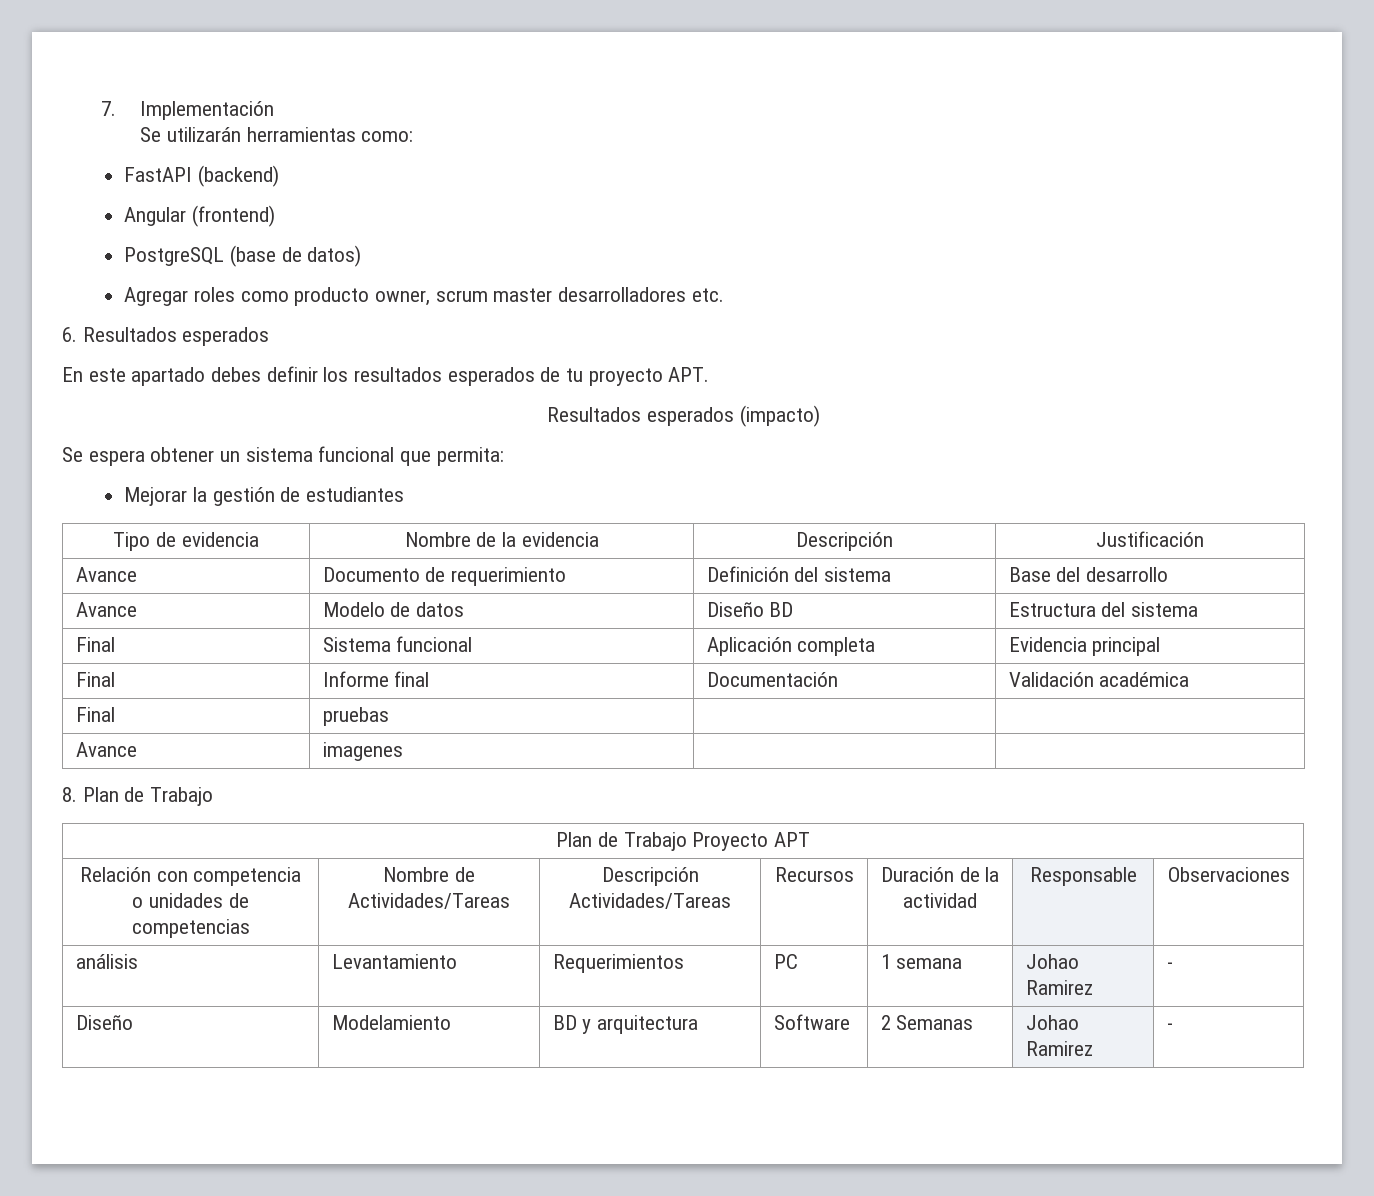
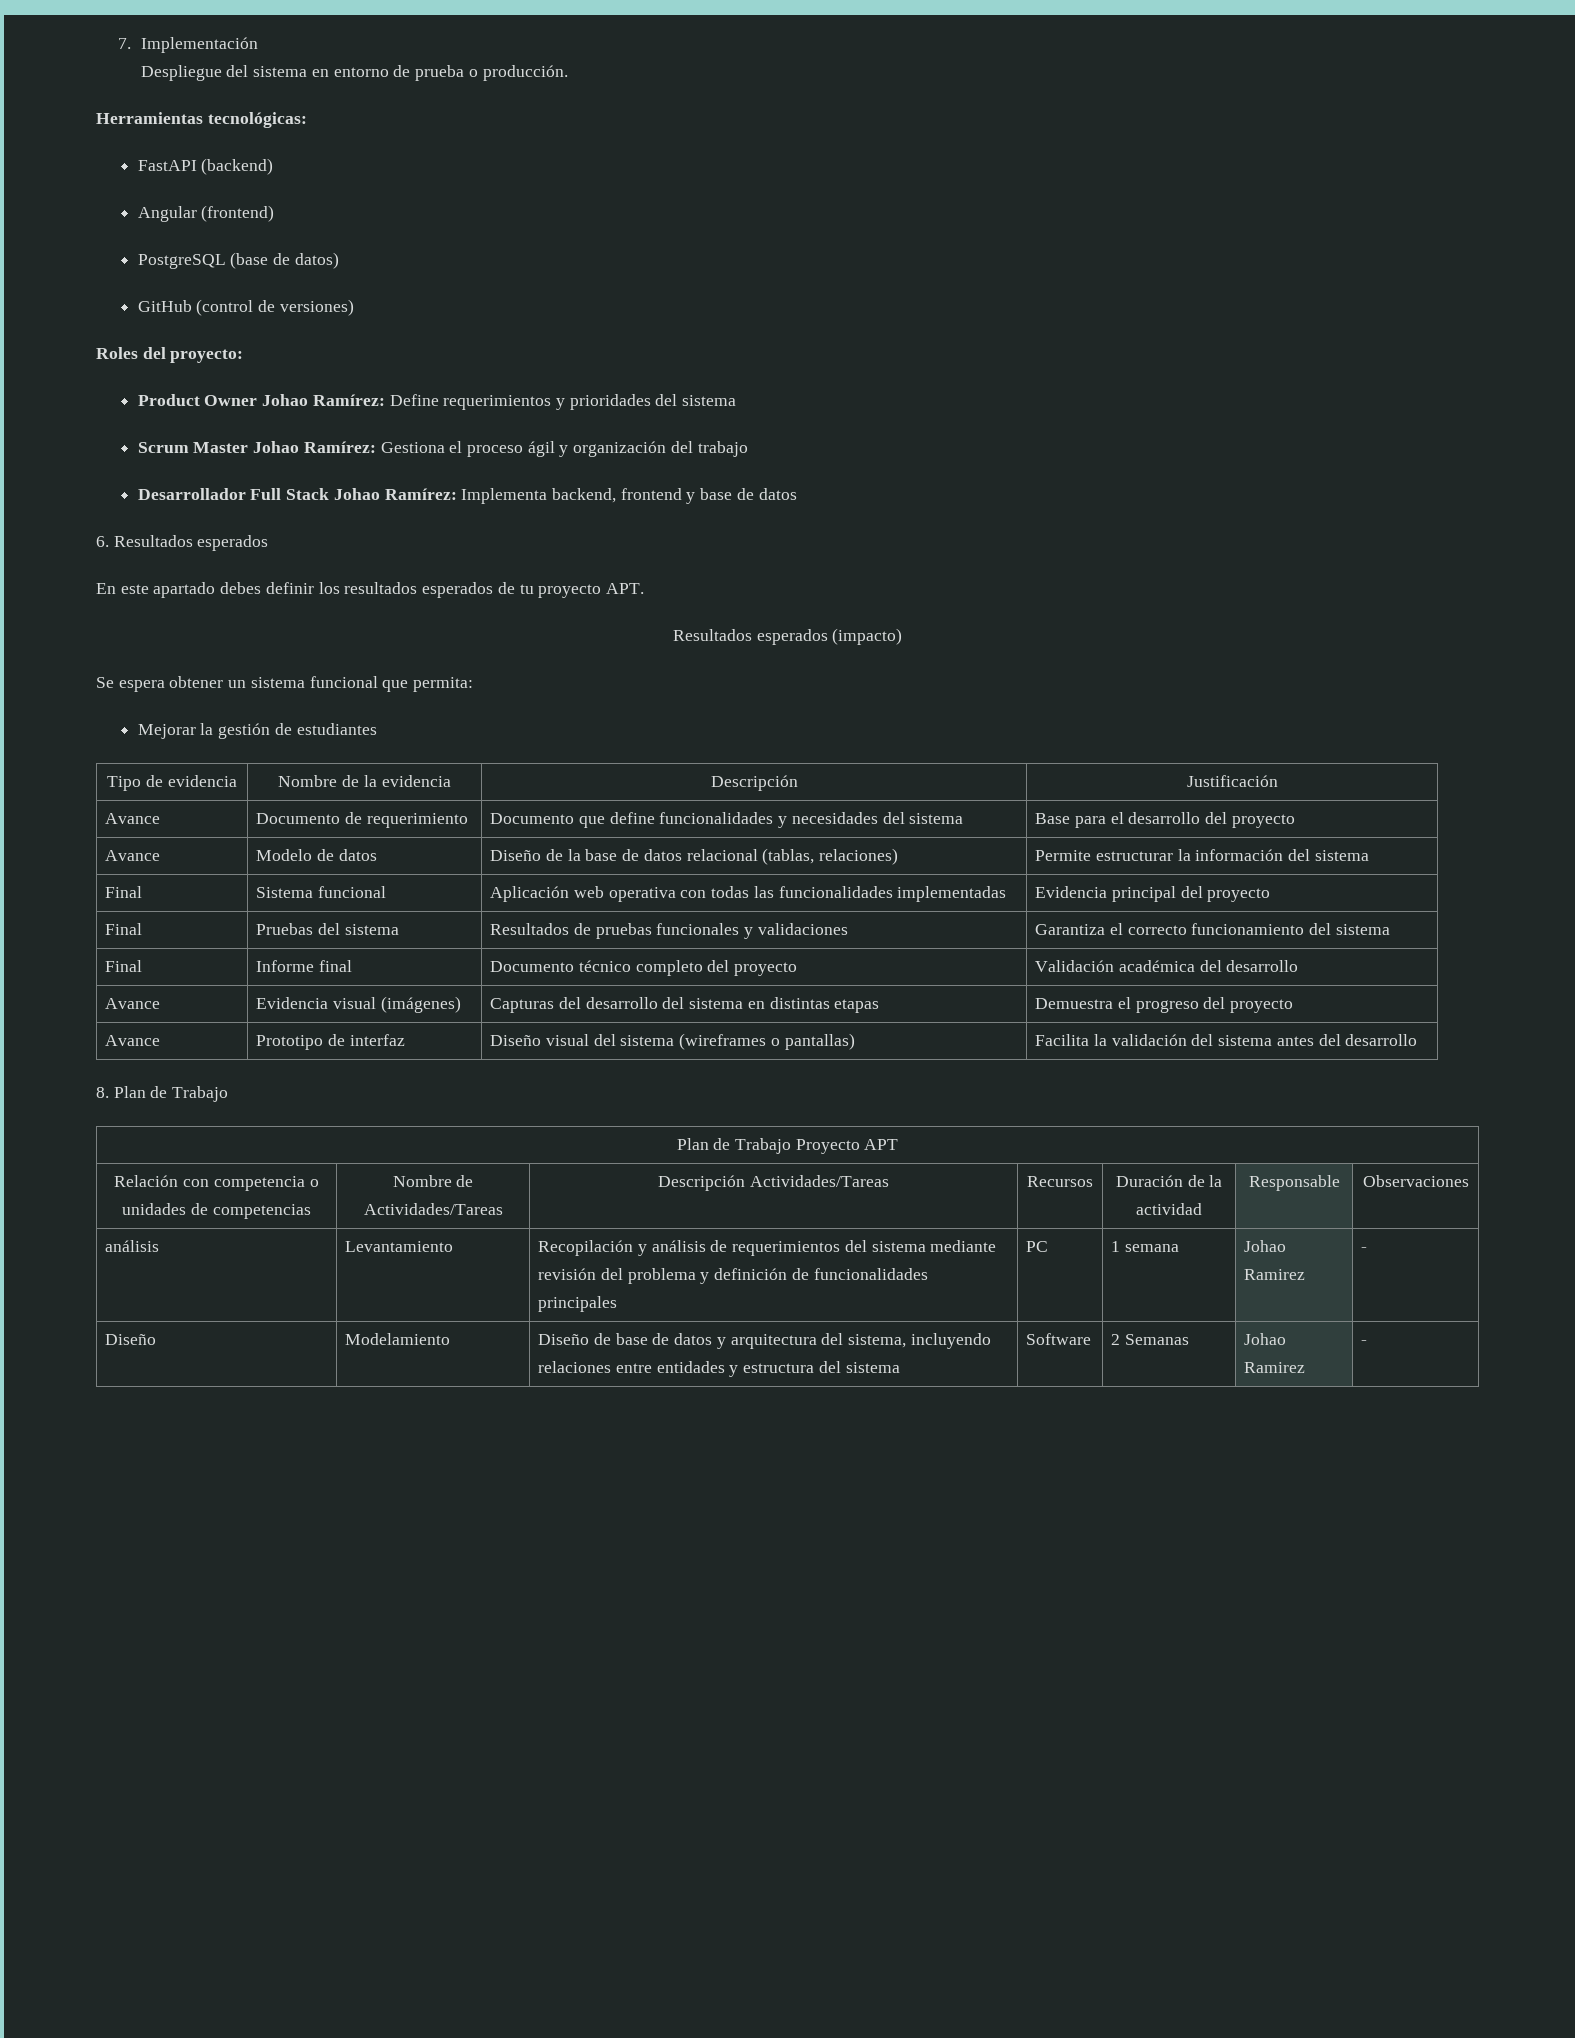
[140,127,414,142] Se utilizarán herramientas como: -> [140,65,568,81] [96,112,307,128] Despliegue del sistema en entorno de prueba o producción. // Herramientas tecnológicas:
[124,287,724,306] Agregar roles como producto owner, scrum master desarrolladores etc. -> [137,299,354,316] [96,347,244,363] [137,394,737,410] [137,441,748,457] [137,488,797,504] GitHub (control de versiones) // Roles del proyecto: // Product Owner Johao Ramírez: Define requerimientos y prioridades del sistema // Scrum Master Johao Ramírez: Gestiona el proceso ágil y organización del trabajo // Desarrollador Full Stack Johao Ramírez: Implementa backend, frontend y base de datos
[706,566,891,582] [1008,567,1168,582] Definición del sistema | Base del desarrollo -> [490,812,964,828] [1035,812,1295,828] Documento que define funcionalidades y necesidades del sistema | Base para el desarrollo del proyecto
[769,602,794,617] [1008,602,1096,617] BD | Estructura -> [545,848,899,865] [1035,849,1284,861] de la base de datos relacional (tablas, relaciones) | Permite estructurar la información
[797,637,876,656] [1008,637,1161,656] [75,672,115,687] [322,671,430,687] [706,672,838,687] completa | Evidencia principal // Final | Informe final | Documentación -> [573,886,1007,902] [1035,886,1271,902] [105,923,143,935] [256,923,399,935] [490,923,848,939] [1035,923,1390,935] [105,960,143,972] [256,960,352,972] [490,960,798,976] web operativa con todas las funcionalidades implementadas | Evidencia principal del proyecto // Final | Pruebas del sistema | Resultados de pruebas funcionales y validaciones | Garantiza el correcto funcionamiento del sistema // Final | Informe final | Documento técnico completo del proyecto
[75,707,115,722] [322,707,389,726] [75,742,137,757] [322,742,403,761] // Final | pruebas | | // Avance | imagenes | | -> [1199,960,1299,972] [105,998,161,1009] [256,996,461,1013] [490,997,880,1013] [1035,997,1294,1013] [105,1035,161,1046] [256,1034,405,1050] [490,1033,855,1050] [1035,1034,1418,1046] del desarrollo // Avance | Evidencia visual (imágenes) | Capturas del desarrollo del sistema en distintas etapas | Demuestra el progreso del proyecto // Avance | Prototipo de interfaz | Diseño visual del sistema (wireframes o pantallas) | Facilita la validación del sistema antes del desarrollo
[552,954,684,973] Requerimientos -> [538,1240,997,1256] [538,1268,928,1284] [538,1296,618,1312] Recopilación y análisis de requerimientos del sistema mediante revisión del problema y definición de funcionalidades principales
[552,1015,698,1034] BD y arquitectura -> [538,1333,991,1349] [538,1361,900,1377] Diseño de base de datos y arquitectura del sistema, incluyendo relaciones entre entidades y estructura del sistema

